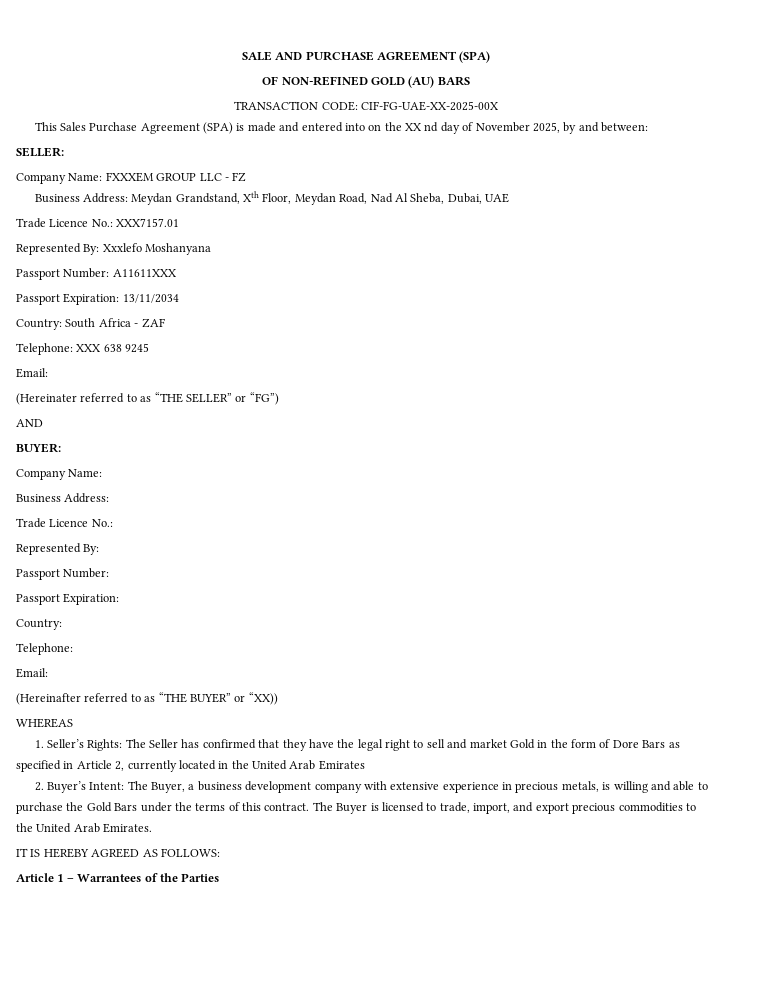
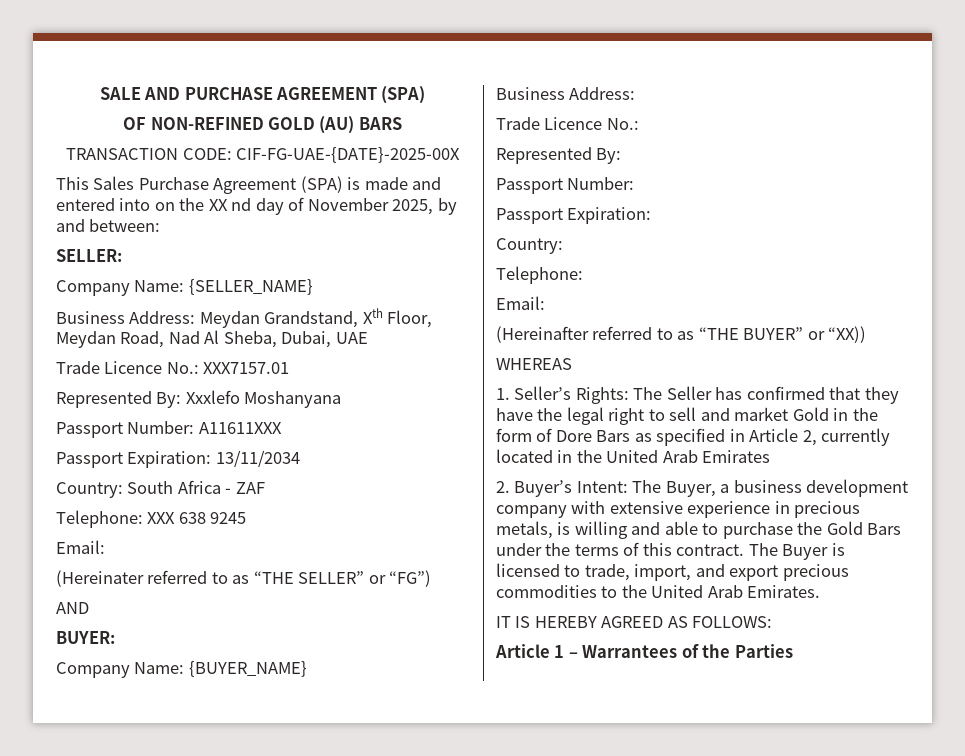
[360,101,499,111] CIF-FG-UAE-XX-2025-00X -> [235,147,460,163] CIF-FG-UAE-{DATE}-2025-00X
[105,172,247,182] FXXXEM GROUP LLC - FZ -> [188,279,313,295] {SELLER_NAME}
(103, 473) none -> [188,661,307,677] {BUYER_NAME}

